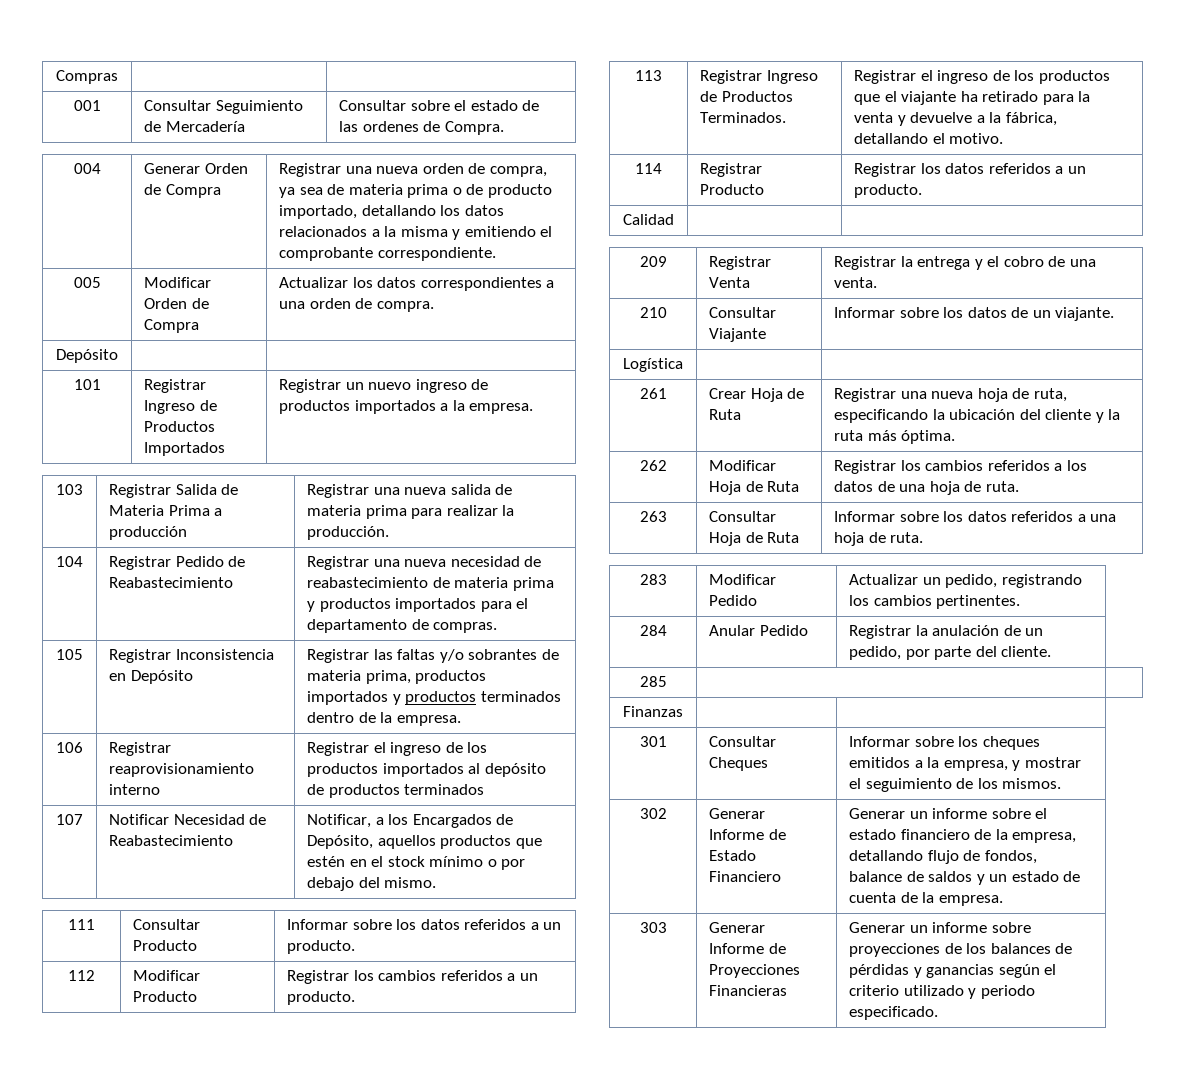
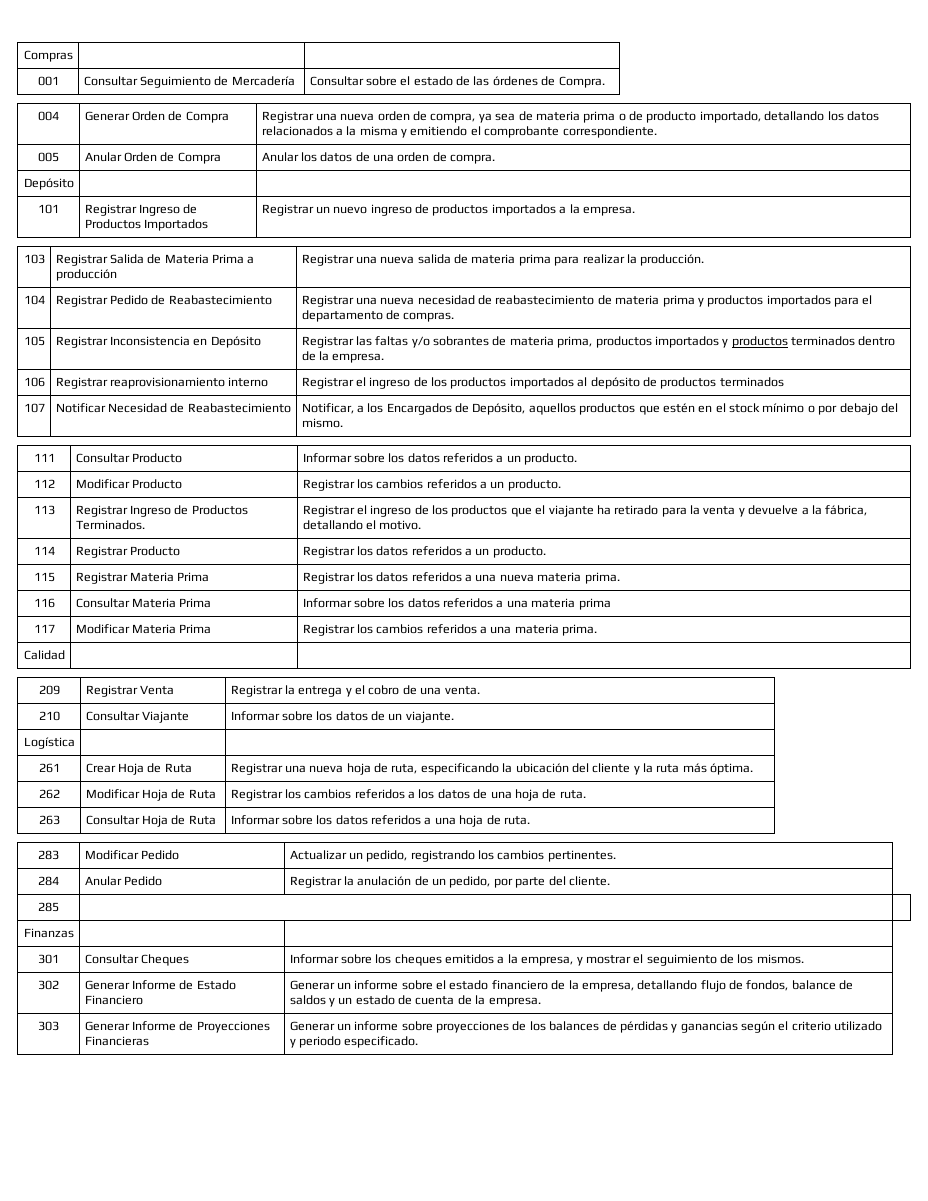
[362,121,419,132] ordenes -> [492,76,538,86] órdenes
[144,277,212,288] [144,298,209,309] [144,319,200,333] [279,277,555,291] Modificar Orden de Compra | Actualizar los datos correspondientes a -> [84,152,221,164] [261,152,370,162] Anular Orden de Compra | Anular los datos de
(923, 191) none -> [33,572,55,582] [75,572,210,584] [302,572,620,584] [33,598,55,608] [75,598,212,608] [302,598,611,610] [33,624,55,633] [75,624,212,634] [302,624,598,636] // 115 | Registrar Materia Prima | Registrar los datos referidos a una nueva materia prima. // 116 | Consultar Materia Prima | Informar sobre los datos referidos a una materia prima // 117 | Modificar Materia Prima | Registrar los cambios referidos a una materia prima.

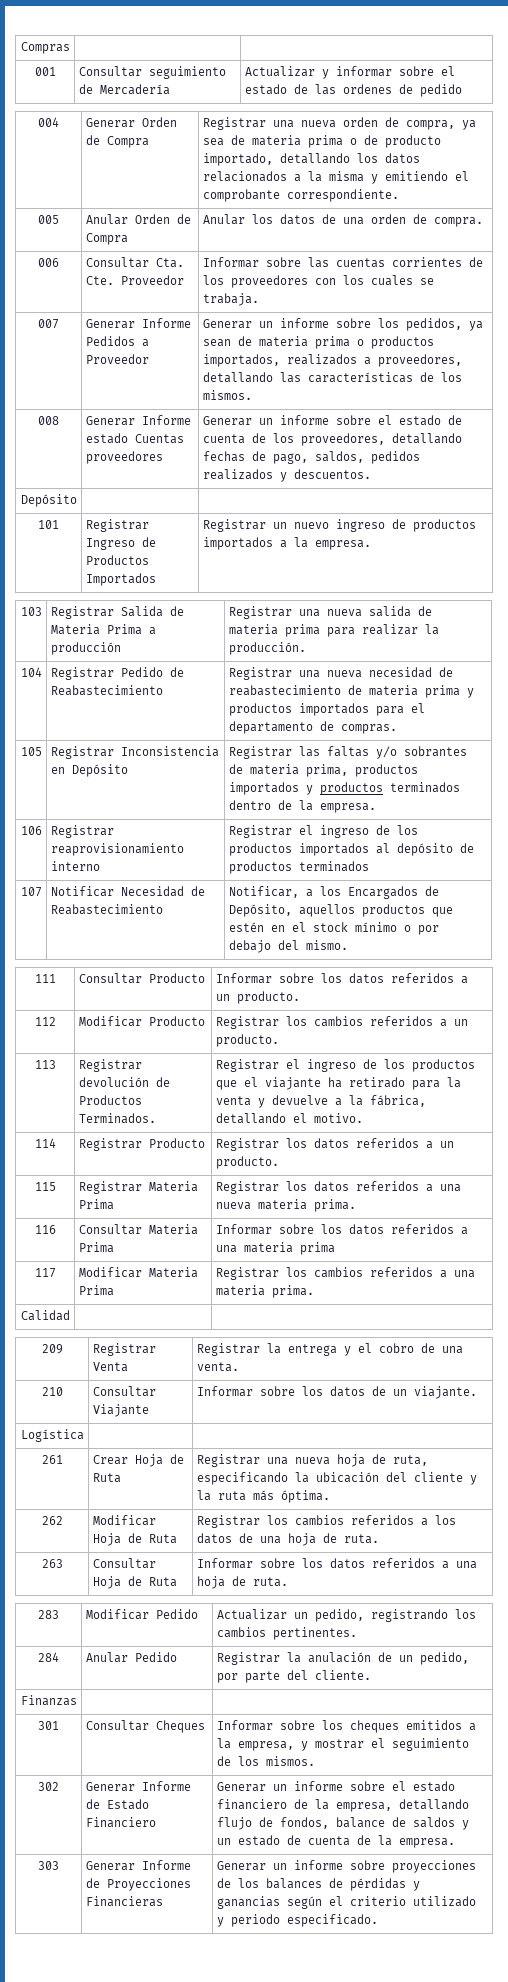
[139,76,211,88] Seguimiento -> [148,66,226,79] seguimiento
[309,76,364,86] Consultar -> [244,66,392,79] Actualizar y informar
[492,76,605,88] órdenes de Compra. -> [342,84,462,97] ordenes de pedido
(496, 159) none -> [38,258,59,267] [85,257,184,268] [85,275,184,285] [202,257,483,268] [202,275,434,288] [202,293,259,306] [38,319,59,329] [85,318,191,329] [85,336,149,347] [85,354,149,364] [202,318,483,331] [202,336,434,349] [202,354,462,367] [202,372,462,383] [202,390,252,400] [38,416,59,425] [85,415,191,426] [85,433,184,444] [85,451,163,464] [202,415,462,426] [202,433,462,446] [202,451,420,464] [202,469,371,482] // 006 | Consultar Cta. Cte. Proveedor | Informar sobre las cuentas corrientes de los proveedores con los cuales se trabaja. // 007 | Generar Informe Pedidos a Proveedor | Generar un informe sobre los pedidos, ya sean de materia prima o productos importados, realizados a proveedores, detallando las características de los mismos. // 008 | Generar Informe estado Cuentas proveedores | Generar un informe sobre el estado de cuenta de los proveedores, detallando fechas de pago, saldos, pedidos realizados y descuentos.
[129,505,171,517] Ingreso -> [78,1077,149,1087] devolución
[38,902,59,912] // 285 | | -> (371, 1675) none

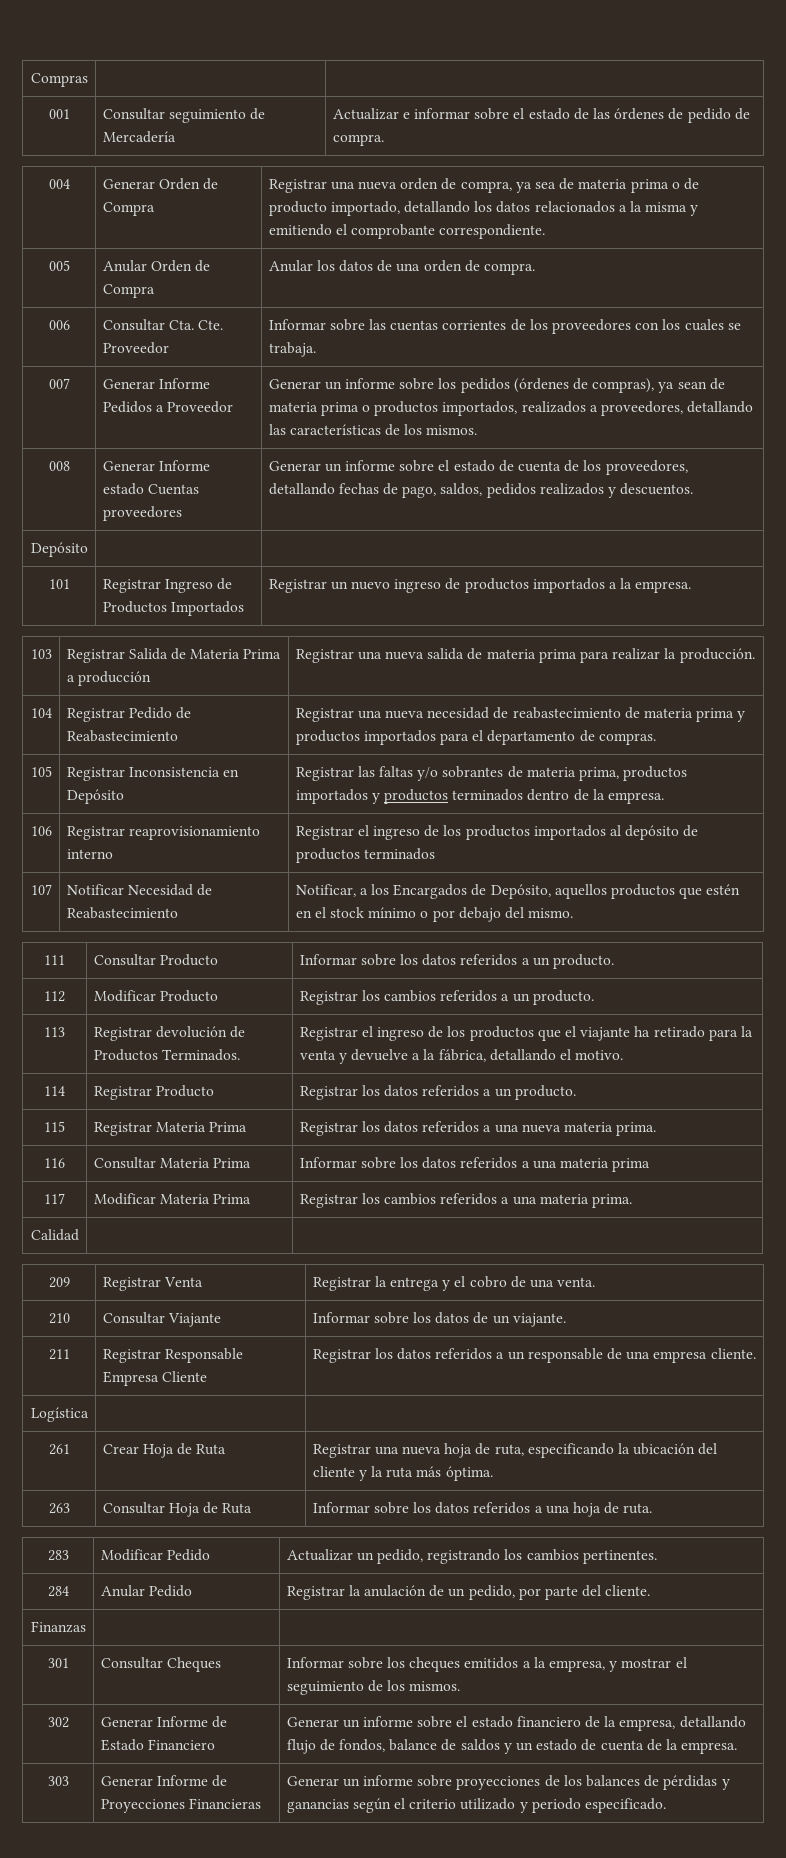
[321,69,329,79] y -> [402,112,410,119] e
[342,84,392,94] ordenes -> [614,108,665,120] órdenes
(462, 90) none -> [734,108,750,120] [332,134,384,146] de compra.
[405,318,462,331] pedidos, -> [460,378,655,393] pedidos (órdenes de compras),
(477, 1392) none -> [48,1349,70,1360] [102,1348,243,1363] [102,1371,207,1386] [312,1348,756,1363] // 211 | Registrar Responsable Empresa Cliente | Registrar los datos referidos a un responsable de una empresa cliente.
[41,1516,63,1525] [92,1515,156,1526] [92,1533,177,1546] [196,1515,456,1528] [196,1533,379,1546] // 262 | Modificar Hoja de Ruta | Registrar los cambios referidos a los datos de una hoja de ruta. -> (493, 1473) none

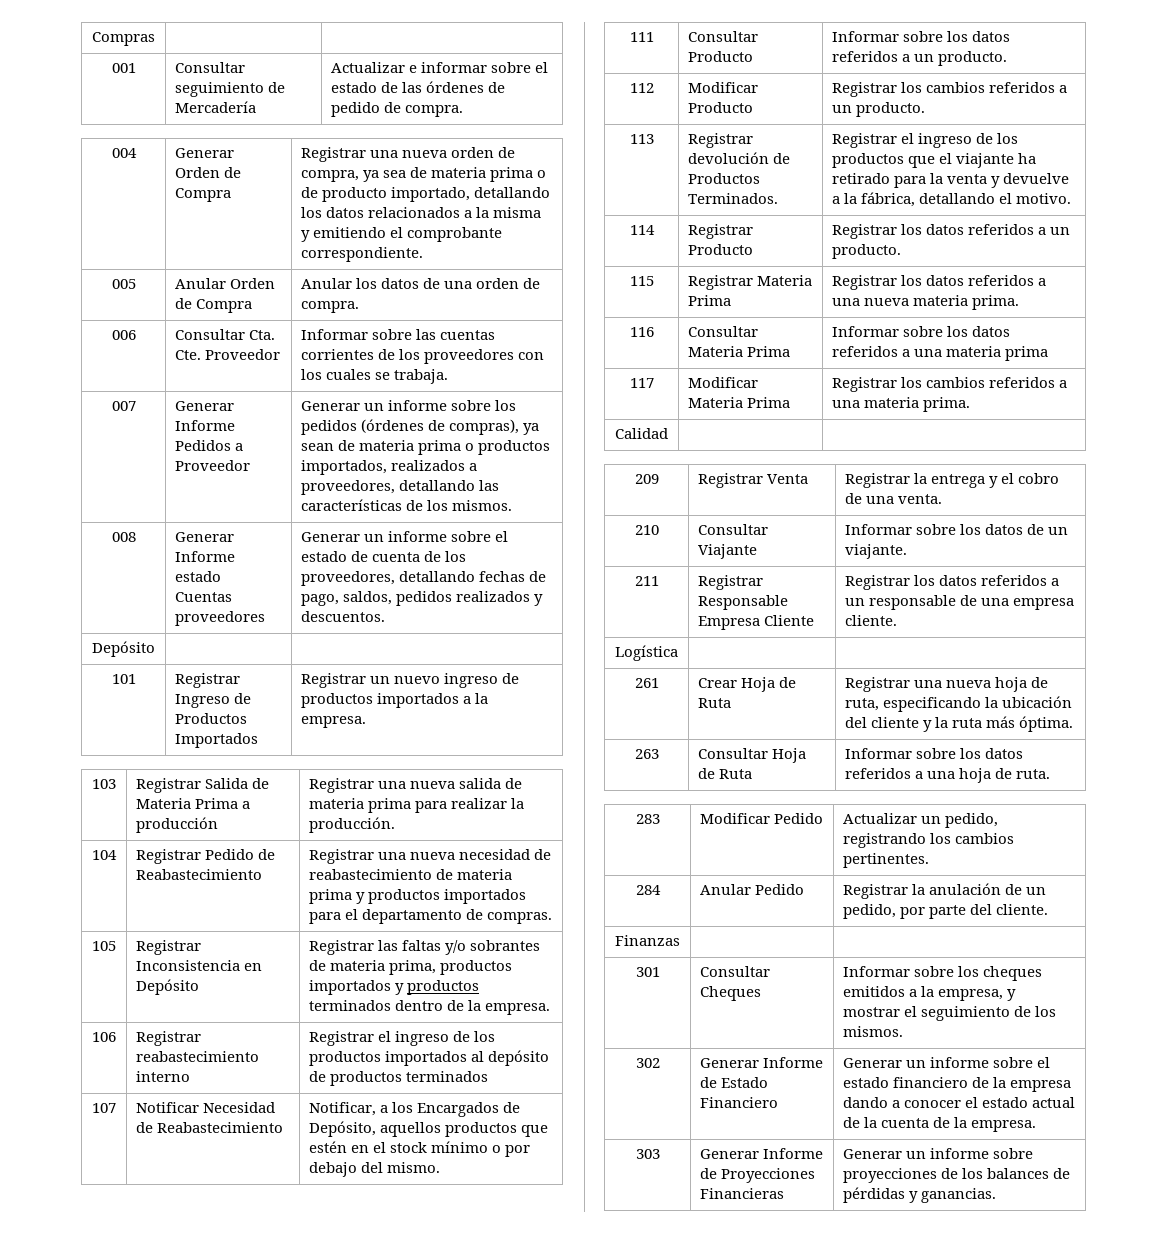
[128,826,260,840] reaprovisionamiento -> [136,1051,260,1062] reabastecimiento
[619,1716,746,1731] [286,1739,597,1754] empresa, detallando flujo de fondos, balance de saldos y un estado de -> [1010,1080,1072,1092] [843,1097,1076,1108] [843,1117,878,1128] empresa dando a conocer el estado actual de la
[286,1798,667,1813] ganancias según el criterio utilizado y periodo especificado. -> [921,1188,997,1203] ganancias.

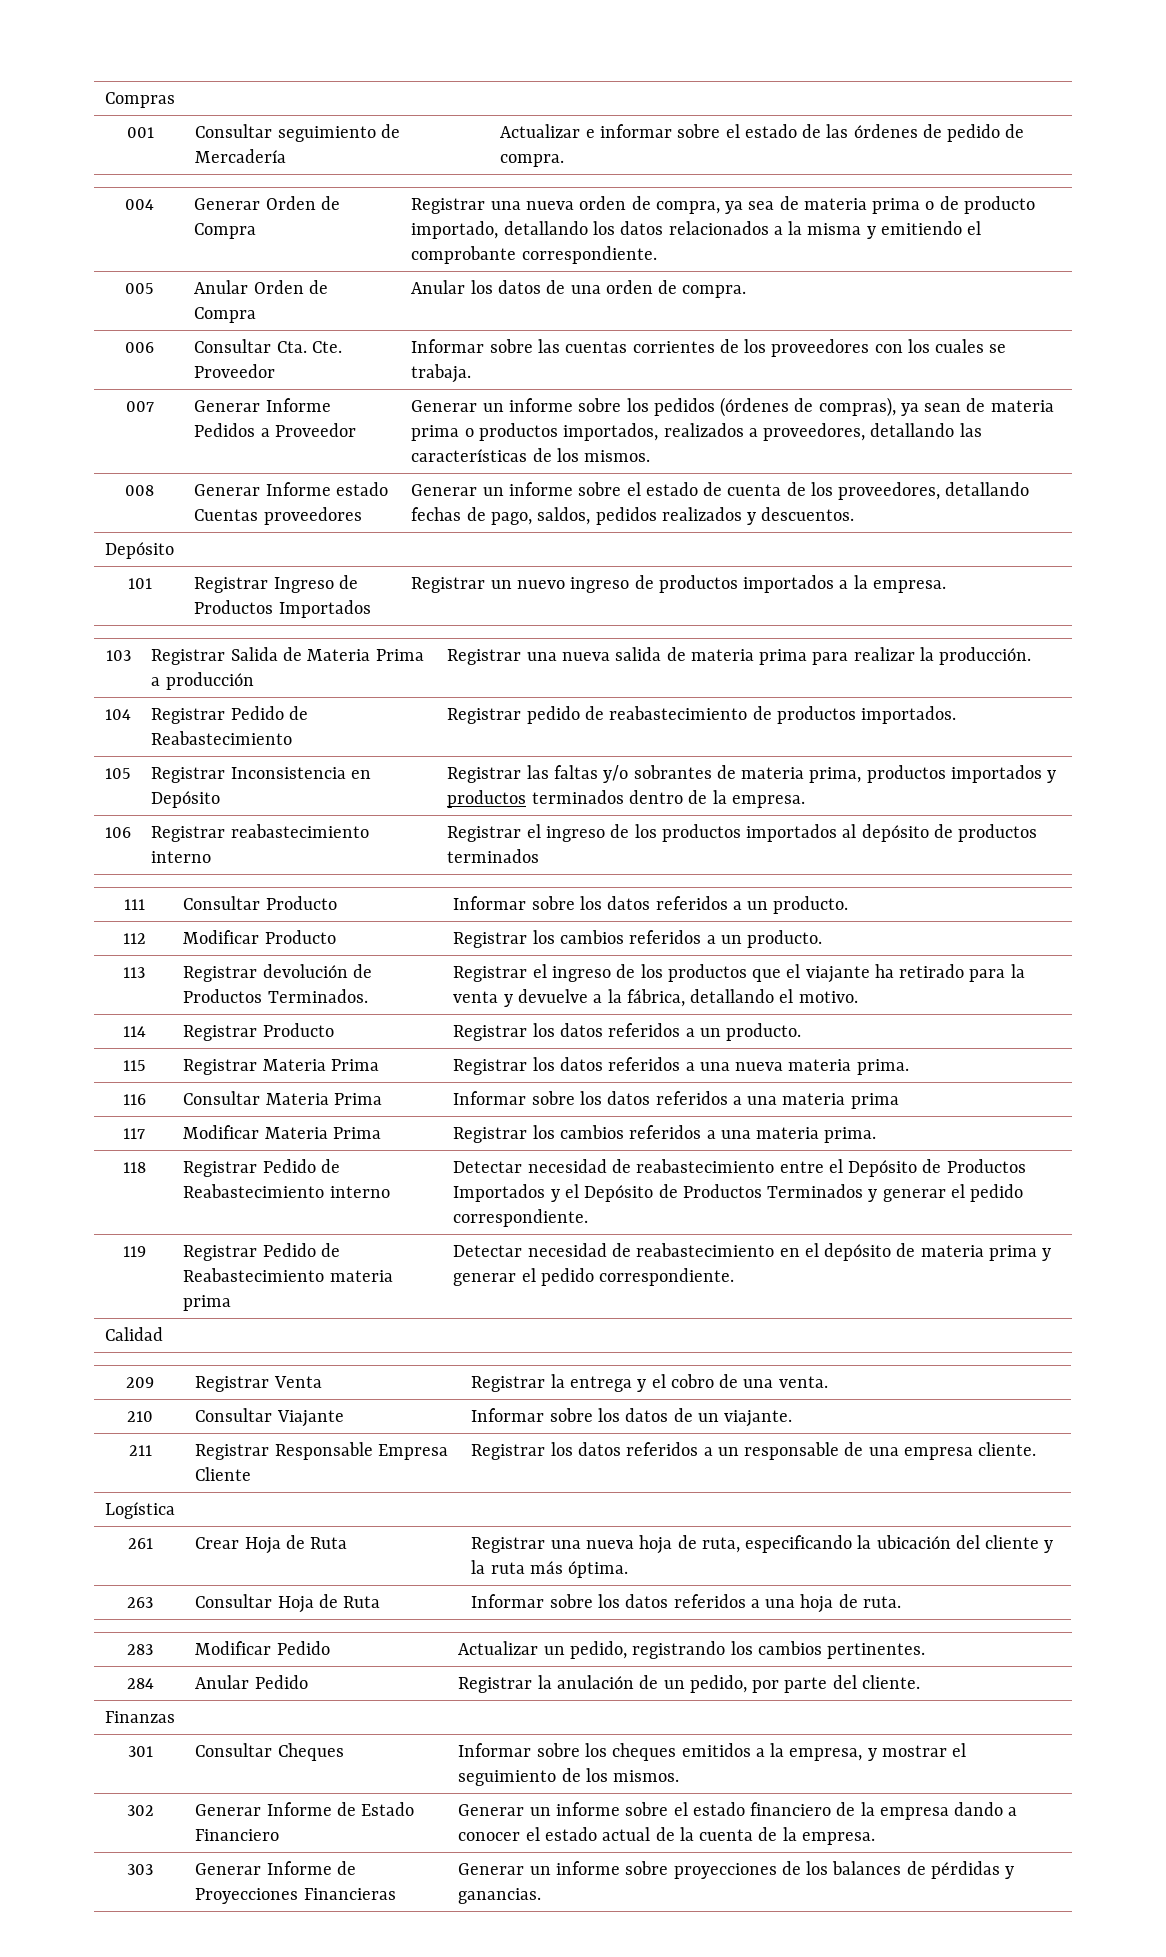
[378,849,552,860] [309,869,513,880] [309,889,527,904] [309,909,553,924] una nueva necesidad de reabastecimiento de materia prima y productos importados para el departamento de compras. -> [526,706,957,724] pedido de reabastecimiento de productos importados.
[92,1103,116,1113] [136,1102,276,1113] [136,1122,284,1133] [309,1102,521,1117] [309,1121,549,1137] [309,1141,531,1157] [309,1162,441,1177] // 107 | Notificar Necesidad de Reabastecimiento | Notificar, a los Encargados de Depósito, aquellos productos que estén en el stock mínimo o por debajo del mismo. -> (540, 856) none
(971, 404) none -> [122,1162,146,1173] [183,1159,340,1177] [183,1184,390,1198] [453,1159,1026,1177] [453,1184,1024,1202] [453,1209,589,1227] [122,1246,146,1257] [183,1243,340,1261] [183,1268,393,1282] [183,1295,232,1311] [453,1243,1052,1261] [453,1268,735,1286] // 118 | Registrar Pedido de Reabastecimiento interno | Detectar necesidad de reabastecimiento entre el Depósito de Productos Importados y el Depósito de Productos Terminados y generar el pedido correspondiente. // 119 | Registrar Pedido de Reabastecimiento materia prima | Detectar necesidad de reabastecimiento en el depósito de materia prima y generar el pedido correspondiente.

